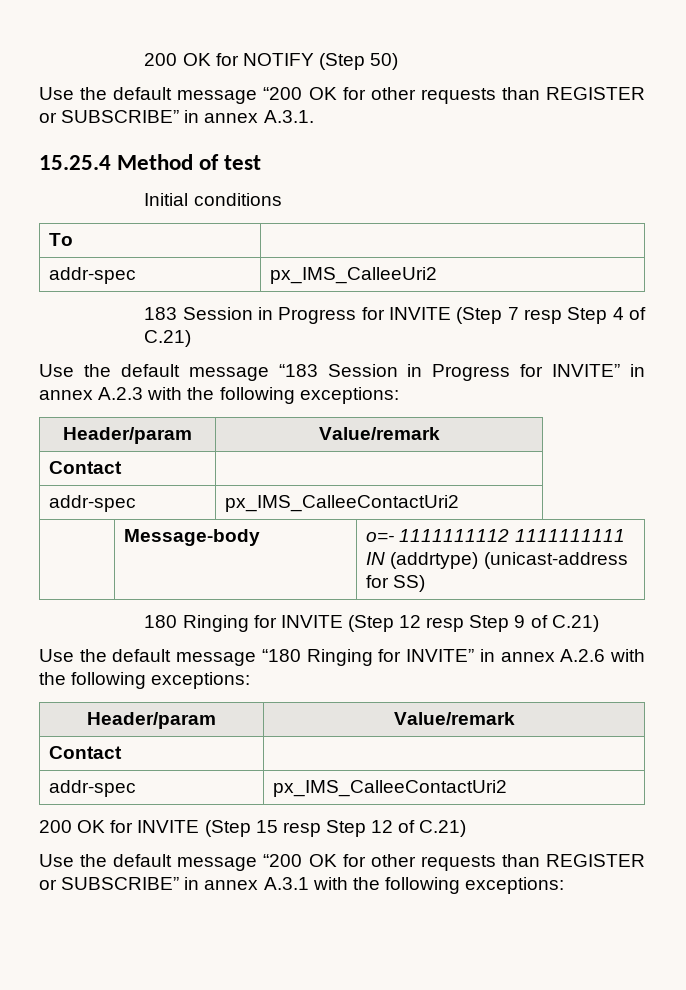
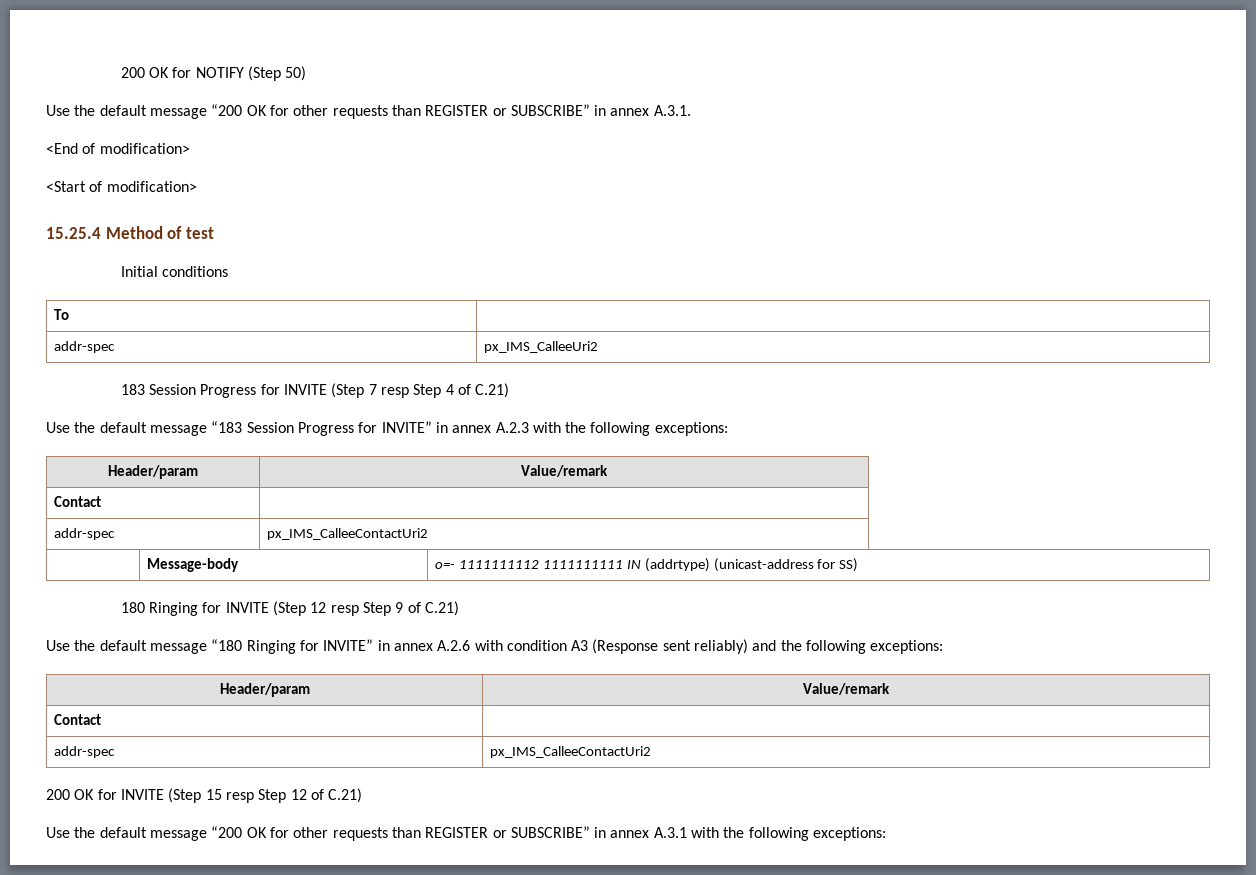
(314, 116) none -> [46,143,190,154] [46,181,197,192] // <End of modification> // <Start of modification>
[258,307,274,320] in -> (197, 389) none
[407,364,423,377] in -> (294, 427) none
(646, 655) none -> [506,639,777,654] condition A3 (Response sent reliably) and

